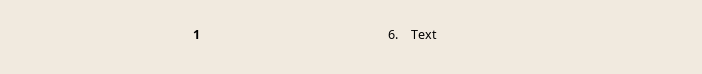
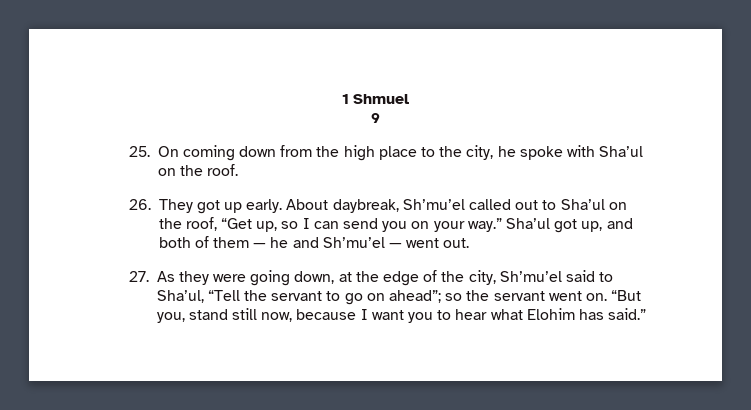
[193,30,200,39] [387,30,437,39] 1 // 6. Text -> [341,94,410,104] [371,113,380,123] [128,145,644,161] [157,164,239,176] [128,199,627,214] [158,217,633,233] [158,236,470,248] [128,270,614,286] [156,290,642,305] [156,308,647,323] 1 Shmuel // 9 // 25. On coming down from the high place to the city, he spoke with Sha’ul on the roof. // 26. They got up early. About daybreak, Sh’mu’el called out to Sha’ul on the roof, “Get up, so I can send you on your way.” Sha’ul got up, and both of them — he and Sh’mu’el — went out. // 27. As they were going down, at the edge of the city, Sh’mu’el said to Sha’ul, “Tell the servant to go on ahead”; so the servant went on. “But you, stand still now, because I want you to hear what Elohim has said.”

